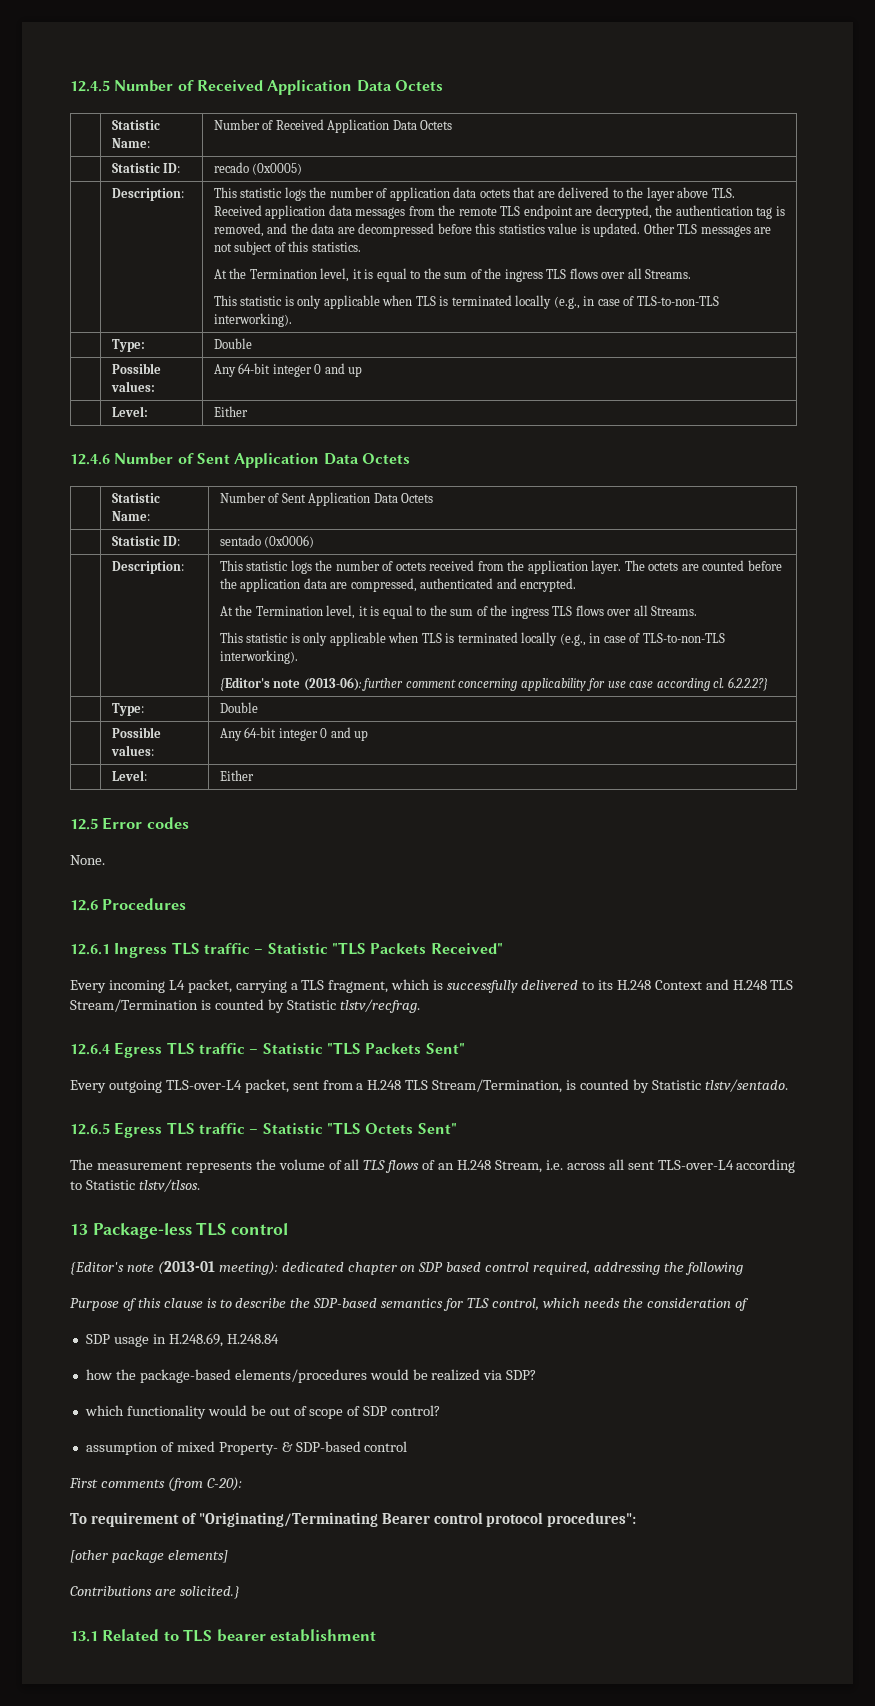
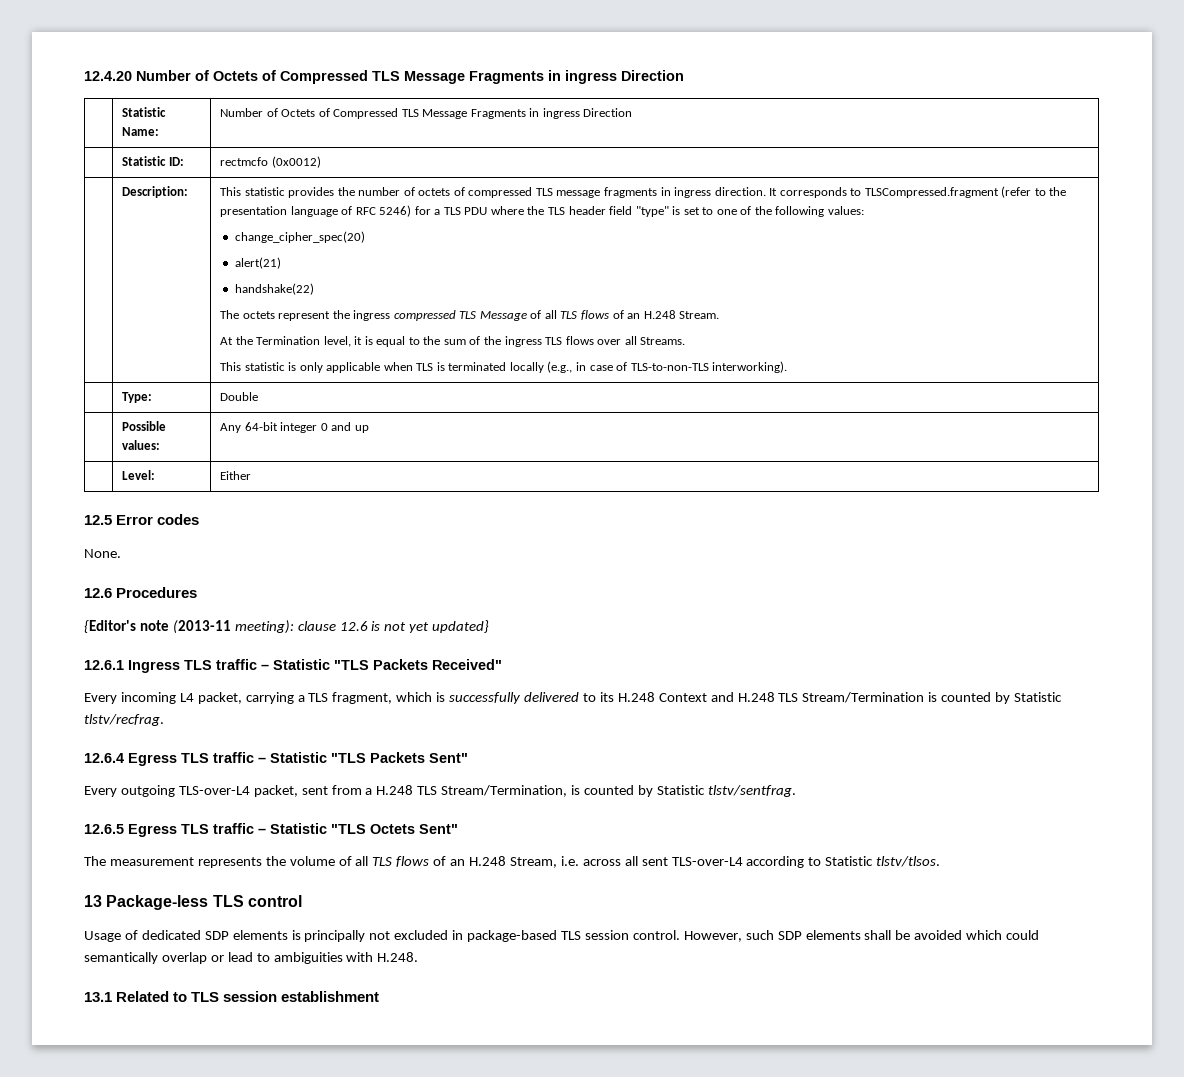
[70,80,443,95] [111,120,160,130] [111,138,150,148] [213,119,453,133] [111,163,181,173] [213,162,303,175] [111,188,184,201] [213,187,735,201] [213,205,785,219] [213,223,772,237] [213,241,361,255] 12.4.5 Number of Received Application Data Octets // | Statistic Name: | Number of Received Application Data Octets // | Statistic ID: | recado (0x0005) // | Description: | This statistic logs the number of application data octets that are delivered to the layer above TLS. Received application data messages from the remote TLS endpoint are decrypted, the authentication tag is removed, and the data are decompressed before this statistics value is updated. Other TLS messages are not subject of this statistics. -> [84,70,684,84] [122,107,167,117] [122,127,160,136] [220,108,633,119] [122,156,184,166] [220,156,321,168] [122,186,189,198] [220,186,1067,198] [220,205,864,217] [234,231,365,243] [234,257,281,269] [234,283,314,295] [220,310,720,321] 12.4.20 Number of Octets of Compressed TLS Message Fragments in ingress Direction // | Statistic Name: | Number of Octets of Compressed TLS Message Fragments in ingress Direction // | Statistic ID: | rectmcfo (0x0012) // | Description: | This statistic provides the number of octets of compressed TLS message fragments in ingress direction. It corresponds to TLSCompressed.fragment (refer to the presentation language of RFC 5246) for a TLS PDU where the TLS header field "type" is set to one of the following values: // change_cipher_spec(20) // alert(21) // handshake(22) // The octets represent the ingress compressed TLS Message of all TLS flows of an H.248 Stream.
[70,453,410,468] [111,493,160,503] [111,511,150,521] [219,492,434,506] [111,536,181,546] [219,535,315,548] [111,561,184,574] [219,560,782,574] [219,578,577,592] [219,605,698,619] [219,632,725,646] [219,650,298,664] [219,677,768,691] [111,703,144,716] [219,702,258,713] [111,727,161,738] [110,745,154,756] [219,727,369,741] [111,770,147,781] [219,770,254,781] // 12.4.6 Number of Sent Application Data Octets // | Statistic Name: | Number of Sent Application Data Octets // | Statistic ID: | sentado (0x0006) // | Description: | This statistic logs the number of octets received from the application layer. The octets are counted before the application data are compressed, authenticated and encrypted. // At the Termination level, it is equal to the sum of the ingress TLS flows over all Streams. // This statistic is only applicable when TLS is terminated locally (e.g., in case of TLS-to-non-TLS interworking). // {Editor's note (2013-06): further comment concerning applicability for use case according cl. 6.2.2.2?} // | Type: | Double // | Possible values: | Any 64-bit integer 0 and up // | Level: | Either -> (252, 475) none
(187, 904) none -> [84,620,490,634] // {Editor's note (2013-11 meeting): clause 12.6 is not yet updated}
[704,1079,788,1092] tlstv/sentado. -> [707,785,796,797] tlstv/sentfrag.
[70,1261,743,1275] [70,1298,749,1311] [85,1333,279,1347] [85,1369,537,1383] [84,1405,441,1419] [85,1441,408,1455] [69,1477,242,1491] [70,1512,637,1527] [70,1550,228,1563] [70,1586,240,1599] {Editor's note (2013-01 meeting): dedicated chapter on SDP based control required, addressing the following // Purpose of this clause is to describe the SDP-based semantics for TLS control, which needs the consideration of // SDP usage in H.248.69, H.248.84 // how the package-based elements/procedures would be realized via SDP? // which functionality would be out of scope of SDP control? // assumption of mixed Property- & SDP-based control // First comments (from C-20): // To requirement of "Originating/Terminating Bearer control protocol procedures": // [other package elements] // Contributions are solicited.} -> [84,930,1040,942] [84,952,419,964] Usage of dedicated SDP elements is principally not excluded in package-based TLS session control. However, such SDP elements shall be avoided which could semantically overlap or lead to ambiguities with H.248.
[216,1629,266,1642] bearer -> [223,991,278,1002] session

